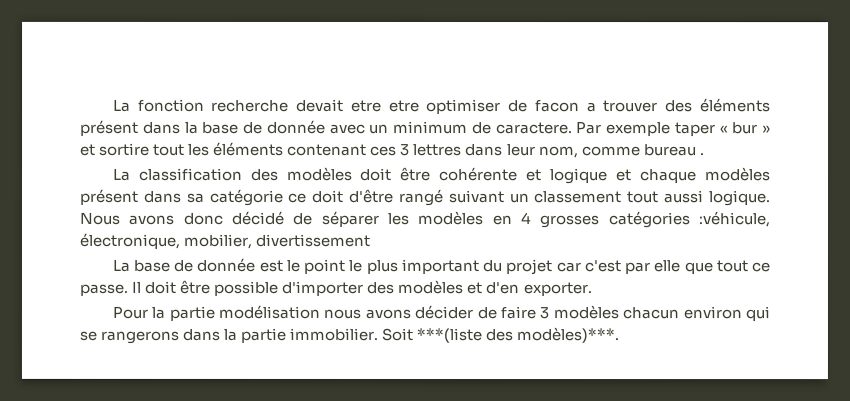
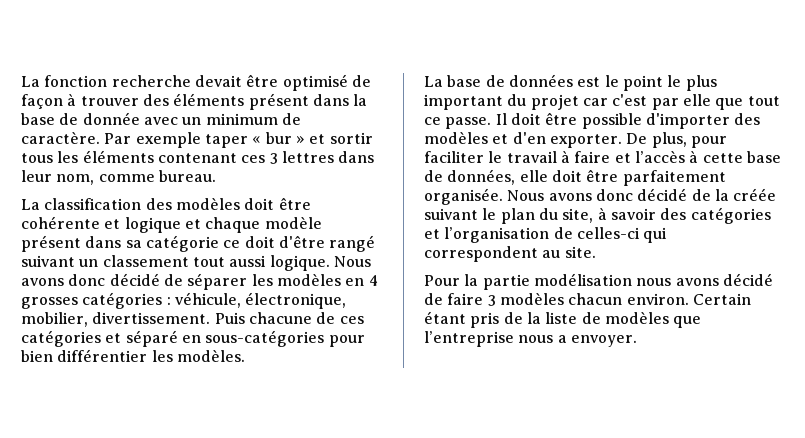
[350,99,597,115] etre etre optimiser de facon a -> [246,74,371,91] [21,93,77,109] être optimisé de façon à
[495,122,573,135] caractere. -> [21,132,100,144] caractère.
[99,142,186,156] sortire tout -> [329,132,373,144] [21,153,53,163] sortir tous
[643,144,705,157] bureau . -> [158,170,216,182] bureau.
[705,167,772,182] modèles -> [264,217,322,229] modèle
[698,211,770,228] [79,232,371,249] :véhicule, électronique, mobilier, divertissement -> [166,292,347,309] [21,312,364,327] [21,330,365,347] [21,349,245,362] : véhicule, électronique, mobilier, divertissement. Puis chacune de ces catégories et séparé en sous-catégories pour bien différentier les modèles.
[196,257,256,272] donnée -> [508,74,573,87] données
(592, 289) none -> [626,132,727,148] [424,150,781,163] [424,169,726,186] [424,188,777,205] [424,207,771,224] [424,227,668,243] [424,246,596,262] De plus, pour faciliter le travail à faire et l’accès à cette base de données, elle doit être parfaitement organisée. Nous avons donc décidé de la créée suivant le plan du site, à savoir des catégories et l’organisation de celles-ci qui correspondent au site.
[414,304,474,320] décider -> [722,273,773,286] décidé
[682,306,770,322] [79,327,620,344] environ qui se rangerons dans la partie immobilier. Soit ***(liste des modèles)***. -> [626,293,751,305] [424,311,702,328] [424,331,637,347] environ. Certain étant pris de la liste de modèles que l’entreprise nous a envoyer.

